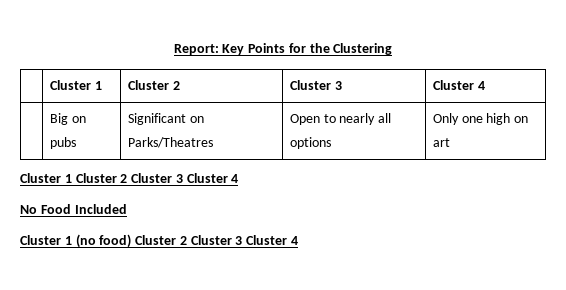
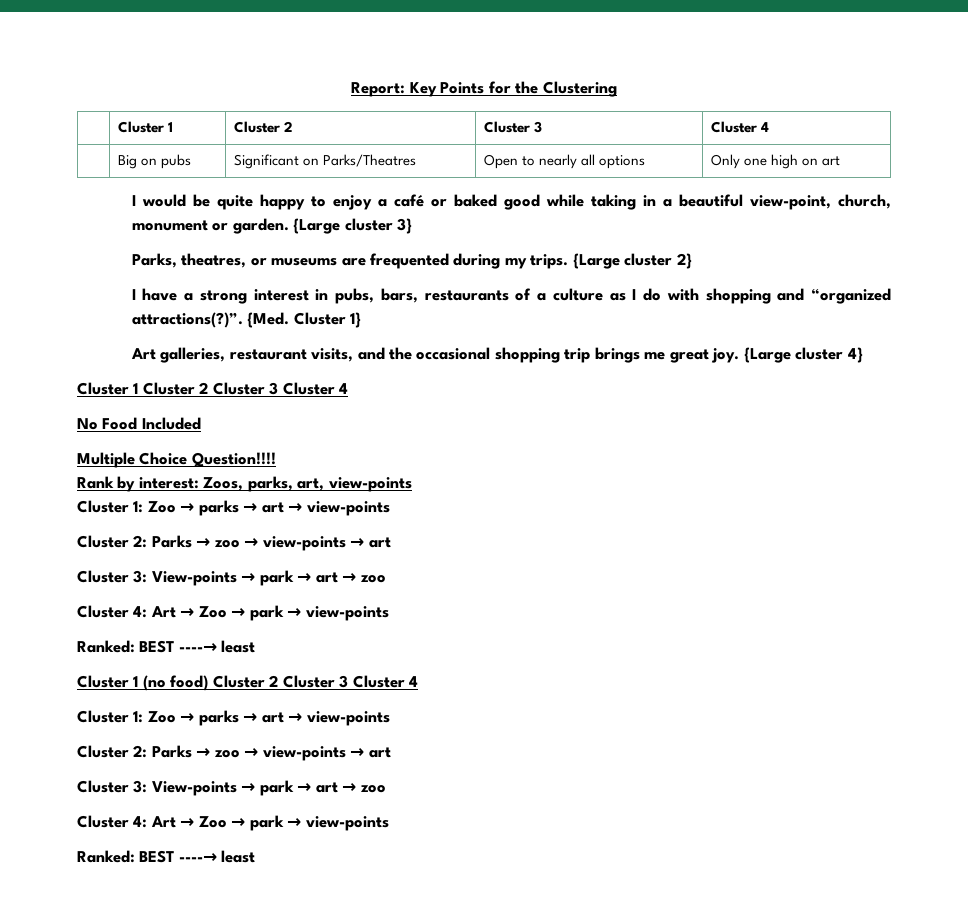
(450, 142) none -> [131,194,892,210] [131,218,412,234] [131,253,692,269] [131,288,891,304] [131,312,362,328] [130,347,863,363] // I would be quite happy to enjoy a café or baked good while taking in a beautiful view-point, church, monument or garden. {Large cluster 3} // Parks, theatres, or museums are frequented during my trips. {Large cluster 2} // I have a strong interest in pubs, bars, restaurants of a culture as I do with shopping and “organized attractions(?)”. {Med. Cluster 1} // Art galleries, restaurant visits, and the occasional shopping trip brings me great joy. {Large cluster 4}
(127, 209) none -> [77,452,276,468] [77,476,412,492] [77,500,390,516] [77,535,391,551] [77,570,386,586] [77,605,389,621] [77,640,256,653] // Multiple Choice Question!!!! // Rank by interest: Zoos, parks, art, view-points // Cluster 1: Zoo → parks → art → view-points // Cluster 2: Parks → zoo → view-points → art // Cluster 3: View-points → park → art → zoo // Cluster 4: Art → Zoo → park → view-points // Ranked: BEST ----→ least
(299, 240) none -> [77,710,390,726] [77,745,391,761] [77,780,386,796] [77,815,389,831] [77,850,256,863] // Cluster 1: Zoo → parks → art → view-points // Cluster 2: Parks → zoo → view-points → art // Cluster 3: View-points → park → art → zoo // Cluster 4: Art → Zoo → park → view-points // Ranked: BEST ----→ least

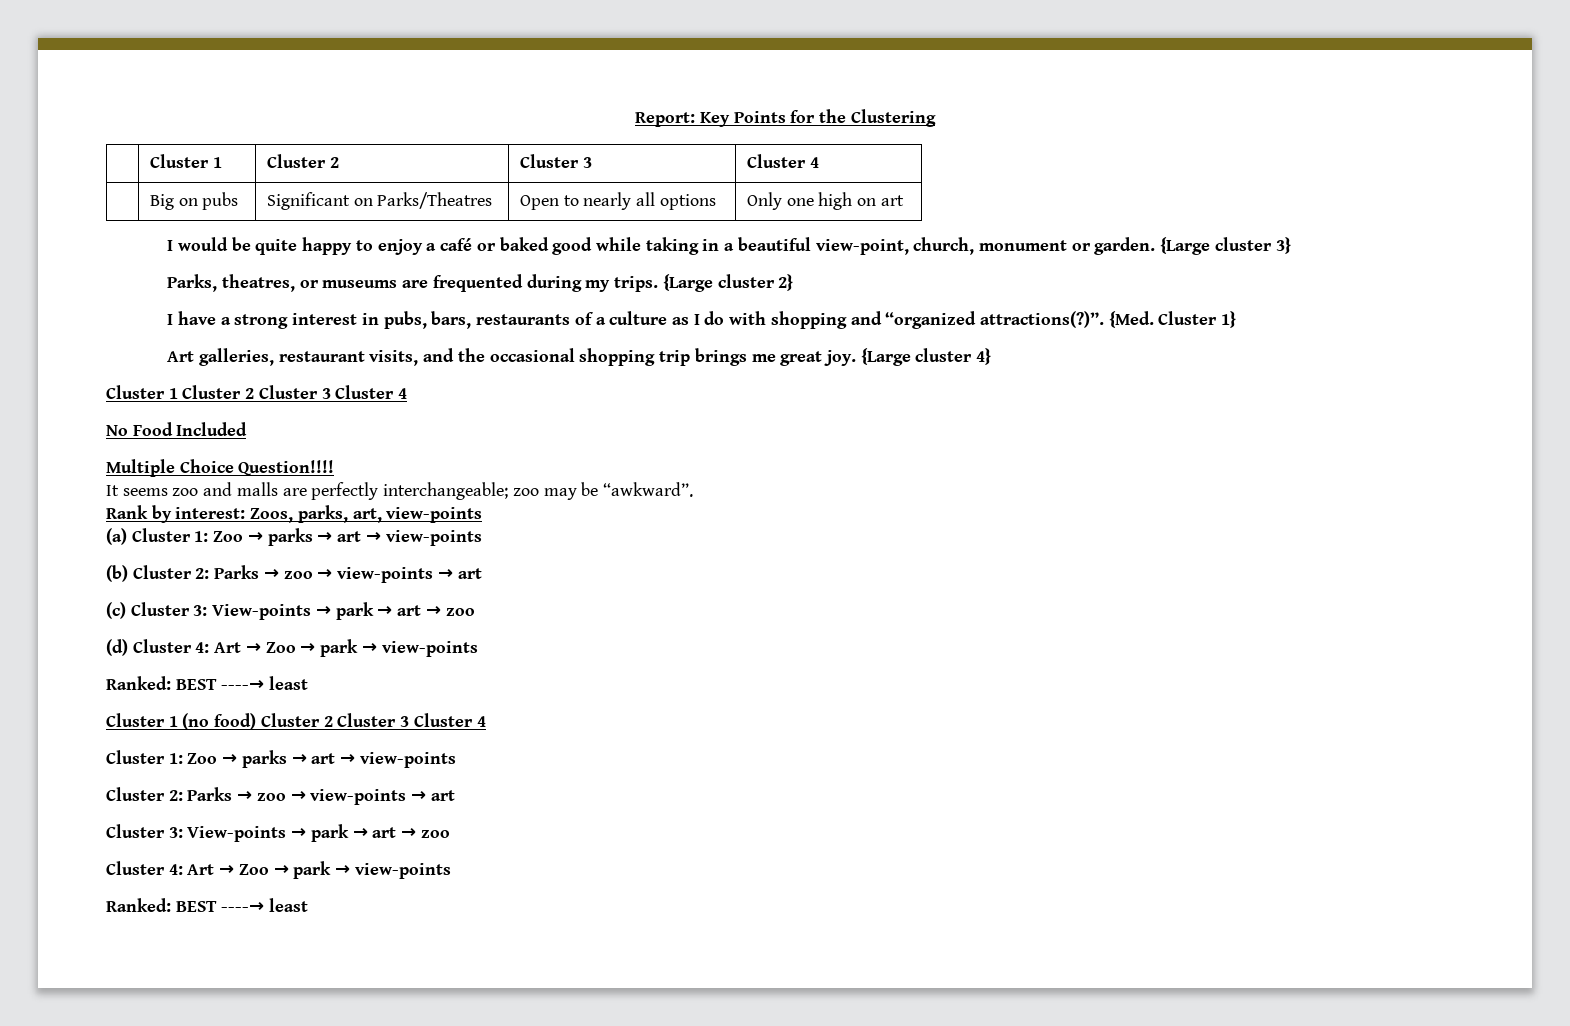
(276, 459) none -> [106,482,693,500] // It seems zoo and malls are perfectly interchangeable; zoo may be “awkward”.
[77,500,390,516] [77,535,391,551] [77,570,386,586] Cluster 1: Zoo → parks → art → view-points // Cluster 2: Parks → zoo → view-points → art // Cluster 3: View-points → park → art → zoo // -> [106,528,482,546] [106,565,482,583] [106,602,475,620] [106,639,128,656] (a) Cluster 1: Zoo → parks → art → view-points // (b) Cluster 2: Parks → zoo → view-points → art // (c) Cluster 3: View-points → park → art → zoo // (d)

